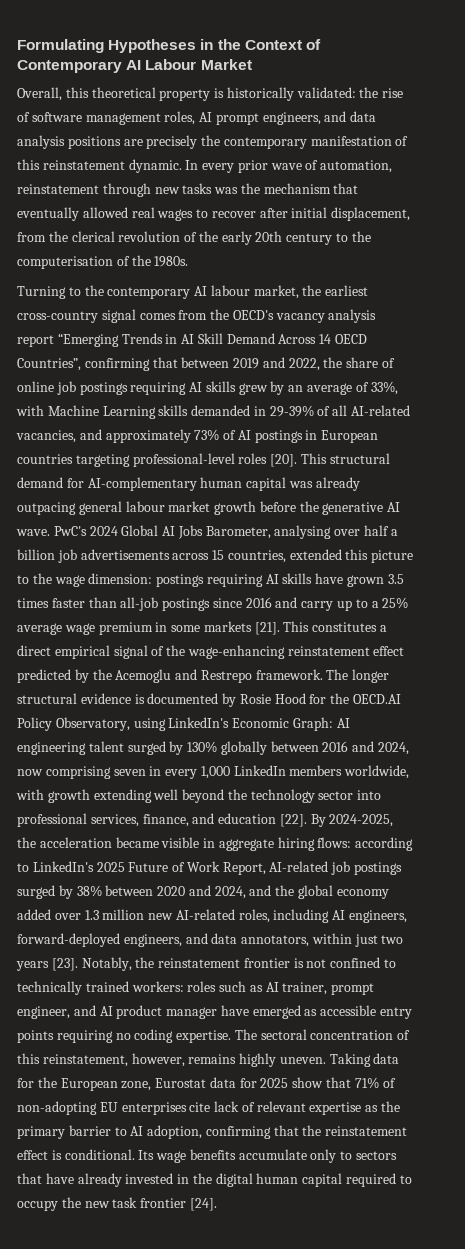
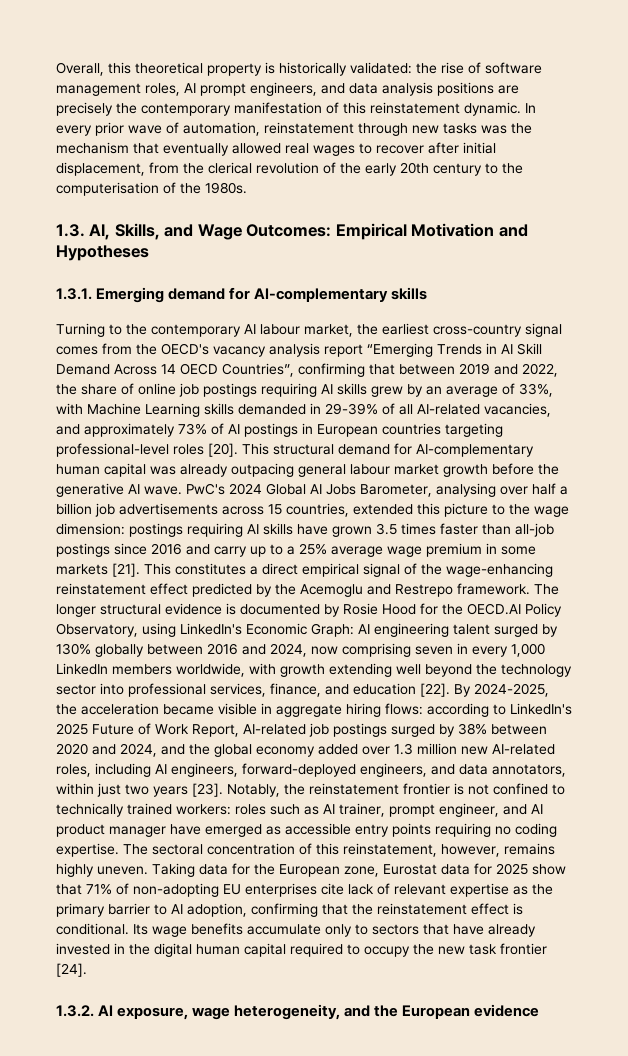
[17,39,321,53] [17,59,252,73] Formulating Hypotheses in the Context of Contemporary AI Labour Market // -> (56, 69) none
(189, 261) none -> [56,223,528,240] [56,245,149,261] [56,287,428,303] // 1.3. AI, Skills, and Wage Outcomes: Empirical Motivation and Hypotheses // 1.3.1. Emerging demand for AI-complementary skills
(217, 1204) none -> [56,1004,540,1020] // 1.3.2. AI exposure, wage heterogeneity, and the European evidence

